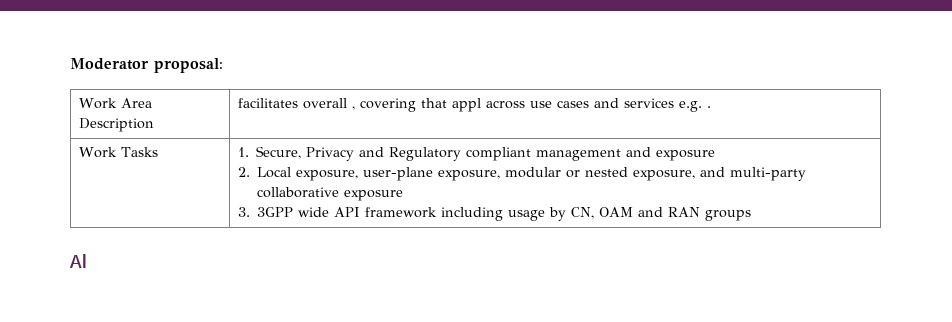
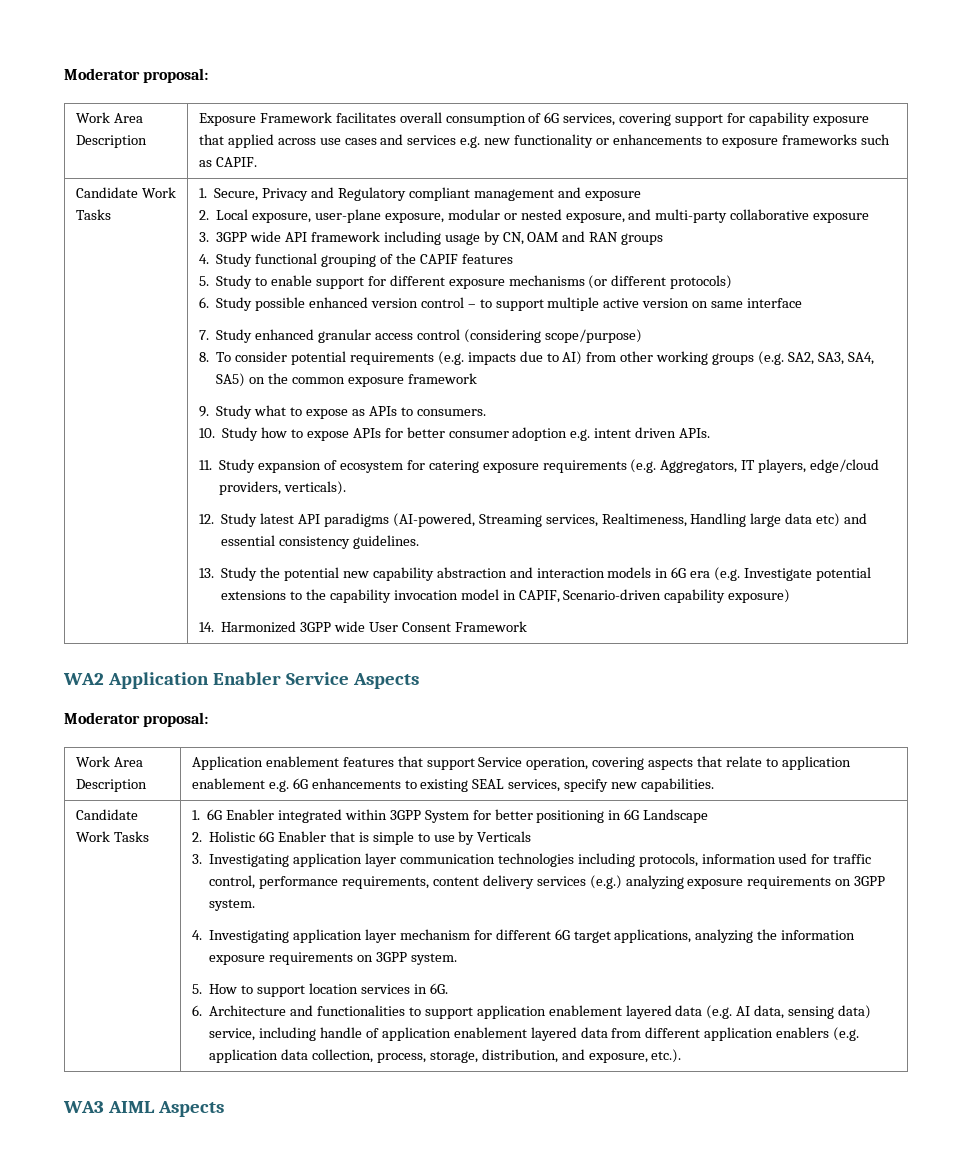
[70,58,223,73] [78,98,152,109] [78,118,154,132] [237,98,481,112] Moderator proposal: // Work Area Description | facilitates overall , covering that appl -> [64,68,209,83] [75,112,143,123] [75,135,147,148] [198,112,869,126] [198,134,274,148] Moderator proposal: // Work Area Description | Exposure Framework facilitates overall consumption of 6G services, covering support for capability exposure that applied
[706,106,711,108] . // -> [484,134,890,148] [198,157,257,167] [75,187,138,198] new functionality or enhancements to exposure frameworks such as CAPIF. // Candidate
[69,254,86,268] // AI -> [198,253,513,267] [198,275,733,289] [198,297,803,311] [198,329,642,343] [198,351,874,365] [216,373,477,387] [198,405,486,419] [198,427,711,441] [198,459,880,473] [219,481,347,495] [198,513,868,527] [221,535,419,549] [198,567,871,581] [221,589,791,603] [198,621,527,633] [63,672,419,689] [64,712,209,727] [75,756,143,767] [75,779,147,792] [191,756,851,770] [191,778,715,792] [75,809,138,820] [75,831,149,842] [191,809,709,823] [191,831,532,845] [191,853,872,867] [209,875,886,889] [209,899,256,911] [191,929,856,943] [209,952,457,965] [191,983,448,997] [191,1005,872,1019] [209,1027,860,1041] [209,1049,682,1063] [63,1101,224,1117] // 4. Study functional grouping of the CAPIF features // 5. Study to enable support for different exposure mechanisms (or different protocols) // 6. Study possible enhanced version control – to support multiple active version on same interface // 7. Study enhanced granular access control (considering scope/purpose) // 8. To consider potential requirements (e.g. impacts due to AI) from other working groups (e.g. SA2, SA3, SA4, SA5) on the common exposure framework // 9. Study what to expose as APIs to consumers. // 10. Study how to expose APIs for better consumer adoption e.g. intent driven APIs. // 11. Study expansion of ecosystem for catering exposure requirements (e.g. Aggregators, IT players, edge/cloud providers, verticals). // 12. Study latest API paradigms (AI-powered, Streaming services, Realtimeness, Handling large data etc) and essential consistency guidelines. // 13. Study the potential new capability abstraction and interaction models in 6G era (e.g. Investigate potential extensions to the capability invocation model in CAPIF, Scenario-driven capability exposure) // 14. Harmonized 3GPP wide User Consent Framework // WA2 Application Enabler Service Aspects // Moderator proposal: // Work Area Description | Application enablement features that support Service operation, covering aspects that relate to application enablement e.g. 6G enhancements to existing SEAL services, specify new capabilities. // Candidate Work Tasks | 1. 6G Enabler integrated within 3GPP System for better positioning in 6G Landscape // 2. Holistic 6G Enabler that is simple to use by Verticals // 3. Investigating application layer communication technologies including protocols, information used for traffic control, performance requirements, content delivery services (e.g.) analyzing exposure requirements on 3GPP system. // 4. Investigating application layer mechanism for different 6G target applications, analyzing the information exposure requirements on 3GPP system. // 5. How to support location services in 6G. // 6. Architecture and functionalities to support application enablement layered data (e.g. AI data, sensing data) service, including handle of application enablement layered data from different application enablers (e.g. application data collection, process, storage, distribution, and exposure, etc.). // WA3 AIML Aspects

